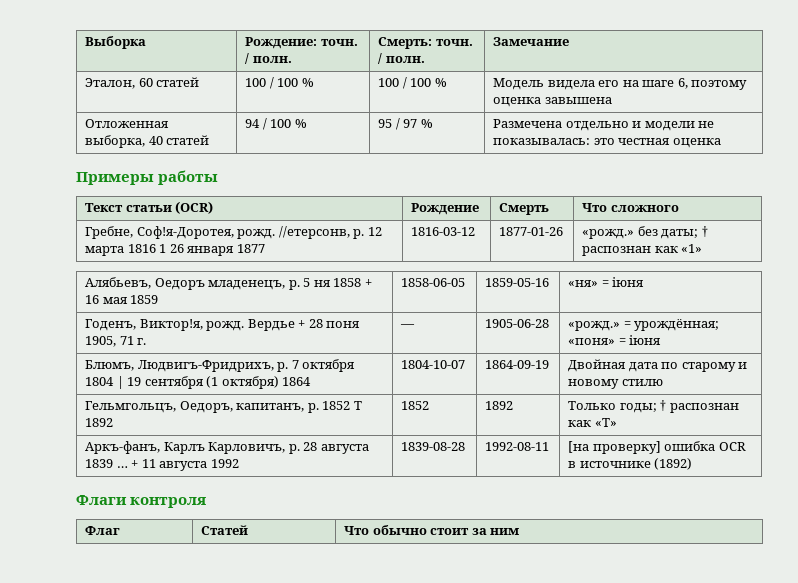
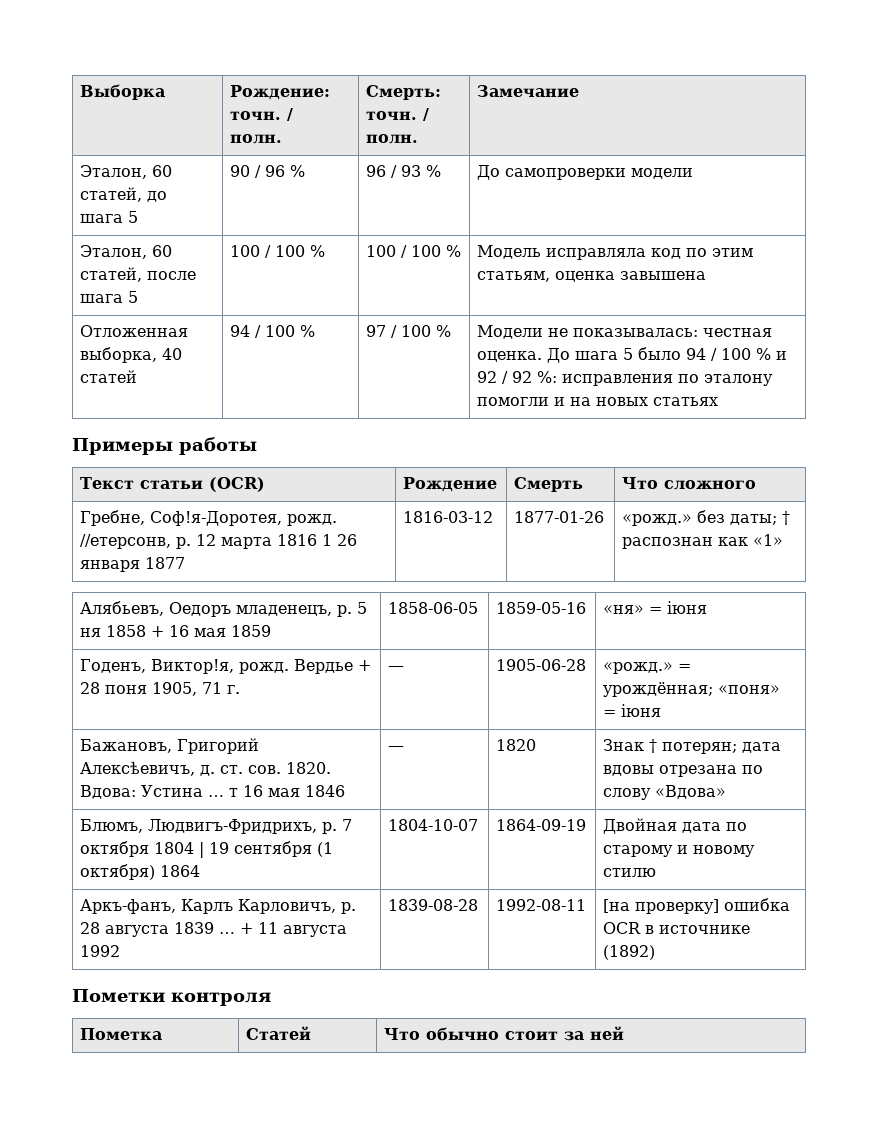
[156,77,200,87] статей -> [80,187,168,202] [80,211,139,223] [230,165,306,178] [366,165,442,178] [477,165,694,180] [80,245,173,259] [80,267,197,282] [80,291,139,303] статей, до шага 5 | 90 / 96 % | 96 / 93 % | До самопроверки модели // Эталон, 60 статей, после шага 5
[547,78,748,90] видела его на шаге 6, поэтому -> [546,248,754,260] [477,271,551,282] исправляла код по этим статьям,
[378,118,433,130] [493,119,715,131] [493,138,721,148] 95 / 97 % | Размечена отдельно и модели не показывалась: это честная оценка -> [366,325,452,338] [477,325,773,339] [477,347,788,363] [477,371,774,386] [477,397,719,406] 97 / 100 % | Модели не показывалась: честная оценка. До шага 5 было 94 / 100 % и 92 / 92 %: исправления по эталону помогли и на новых статьях
(662, 340) none -> [80,738,260,754] [80,761,332,776] [80,785,346,799] [388,746,405,751] [496,739,537,751] [603,739,782,754] [603,765,764,777] [603,785,727,800] // Бажановъ, Григорий Алексѣевичъ, д. ст. сов. 1820. Вдова: Устина … т 16 мая 1846 | — | 1820 | Знак † потерян; дата вдовы отрезана по слову «Вдова»
[85,401,362,413] [85,418,114,427] [401,401,430,410] [485,401,514,410] [568,400,739,413] [568,418,617,427] // Гельмгольцъ, Оедоръ, капитанъ, р. 1852 Т 1892 | 1852 | 1892 | Только годы; † распознан как «Т» -> (657, 872) none
[76,495,127,505] Флаги -> [72,989,165,1002] Пометки
[85,526,121,535] Флаг -> [80,1028,163,1040] Пометка
[490,528,520,535] ним -> [590,1026,625,1040] ней

